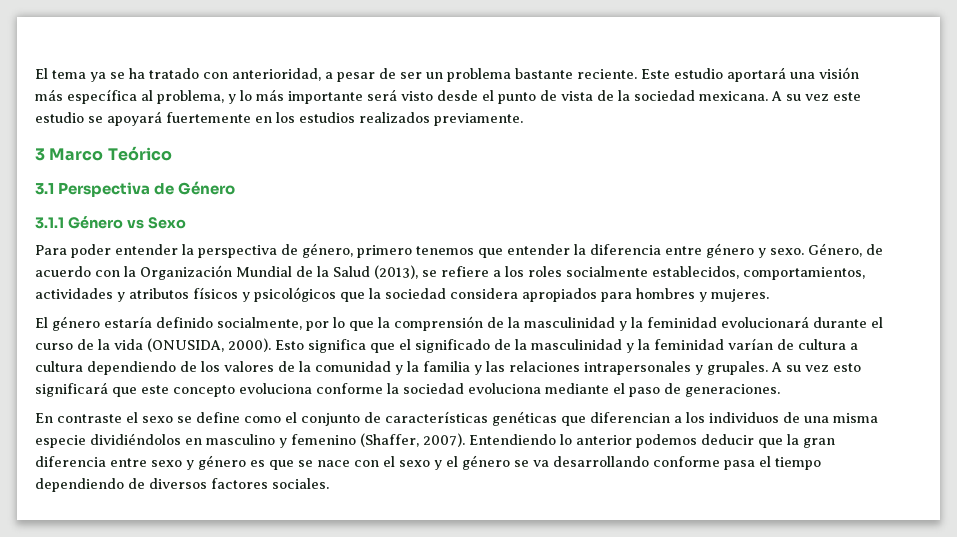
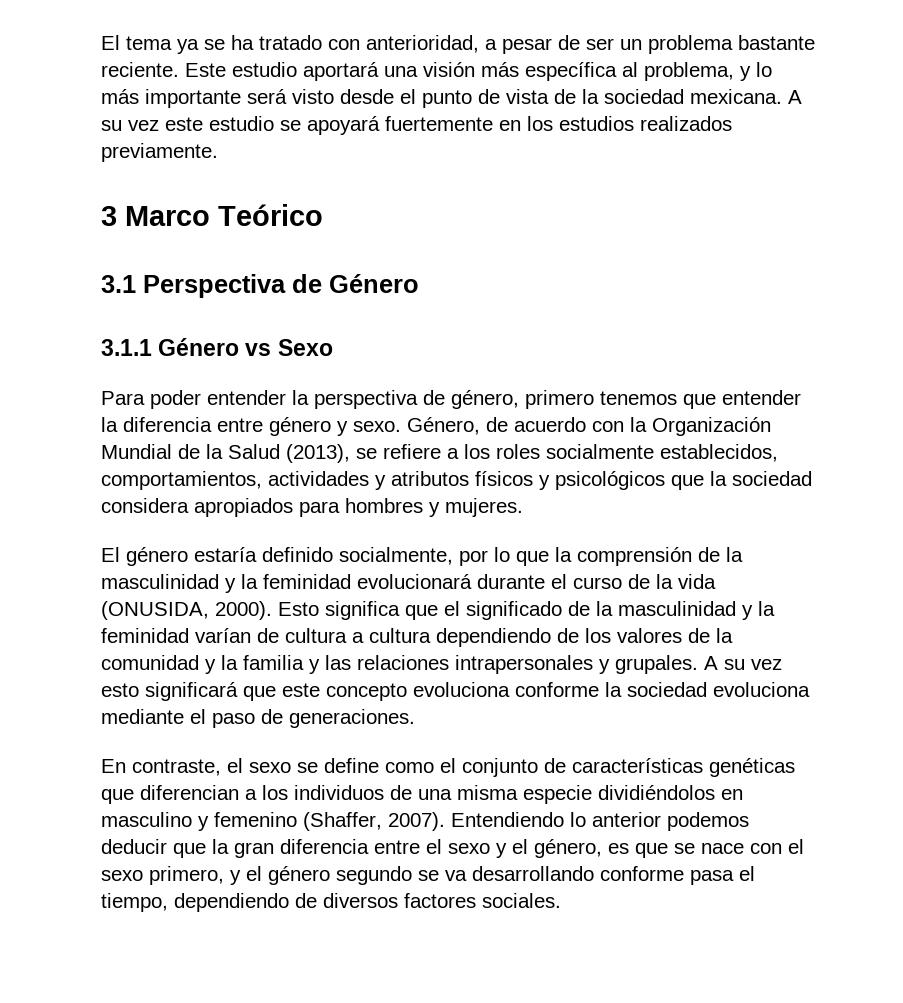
[57,414,122,423] contraste -> [132,759,221,776] contraste,
[151,455,246,470] sexo y género -> [426,839,602,858] el sexo y el género,
(430, 463) none -> [149,866,224,885] primero,
(510, 462) none -> [336,866,412,885] segundo
[775,457,821,470] tiempo -> [101,893,168,912] tiempo,

